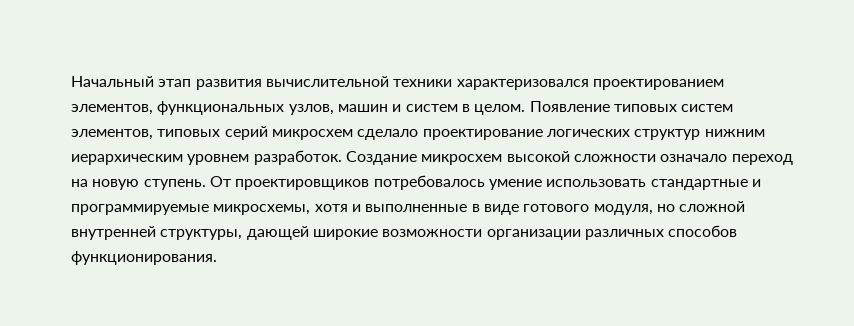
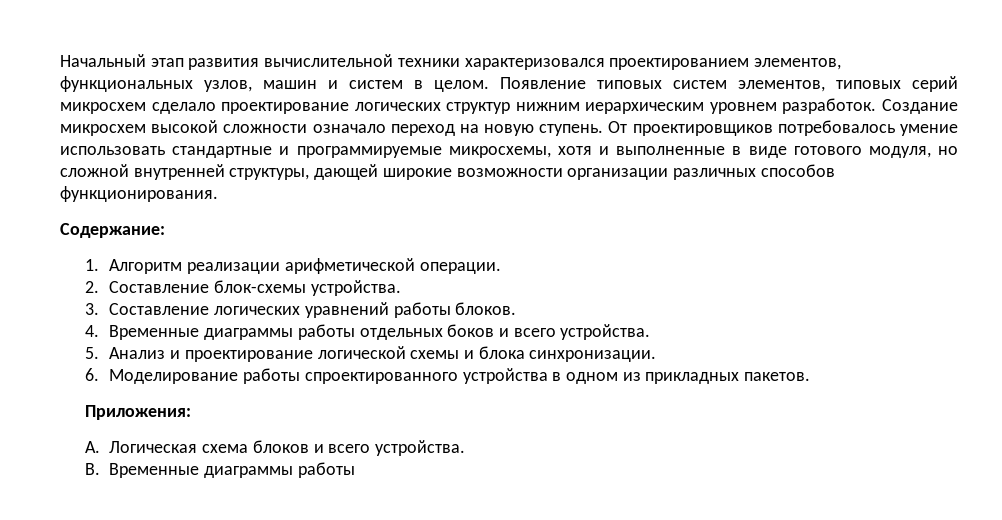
(217, 258) none -> [60,223,165,238] [84,258,501,274] [84,280,401,296] [84,302,517,318] [84,324,651,340] [84,346,657,362] [84,368,811,384] [84,405,191,420] [84,440,466,456] [84,462,355,478] // Содержание: // 1. Алгоритм реализации арифметической операции. // 2. Составление блок-схемы устройства. // 3. Составление логических уравнений работы блоков. // 4. Временные диаграммы работы отдельных боков и всего устройства. // 5. Анализ и проектирование логической схемы и блока синхронизации. // 6. Моделирование работы спроектированного устройства в одном из прикладных пакетов. // Приложения: // A. Логическая схема блоков и всего устройства. // B. Временные диаграммы работы

